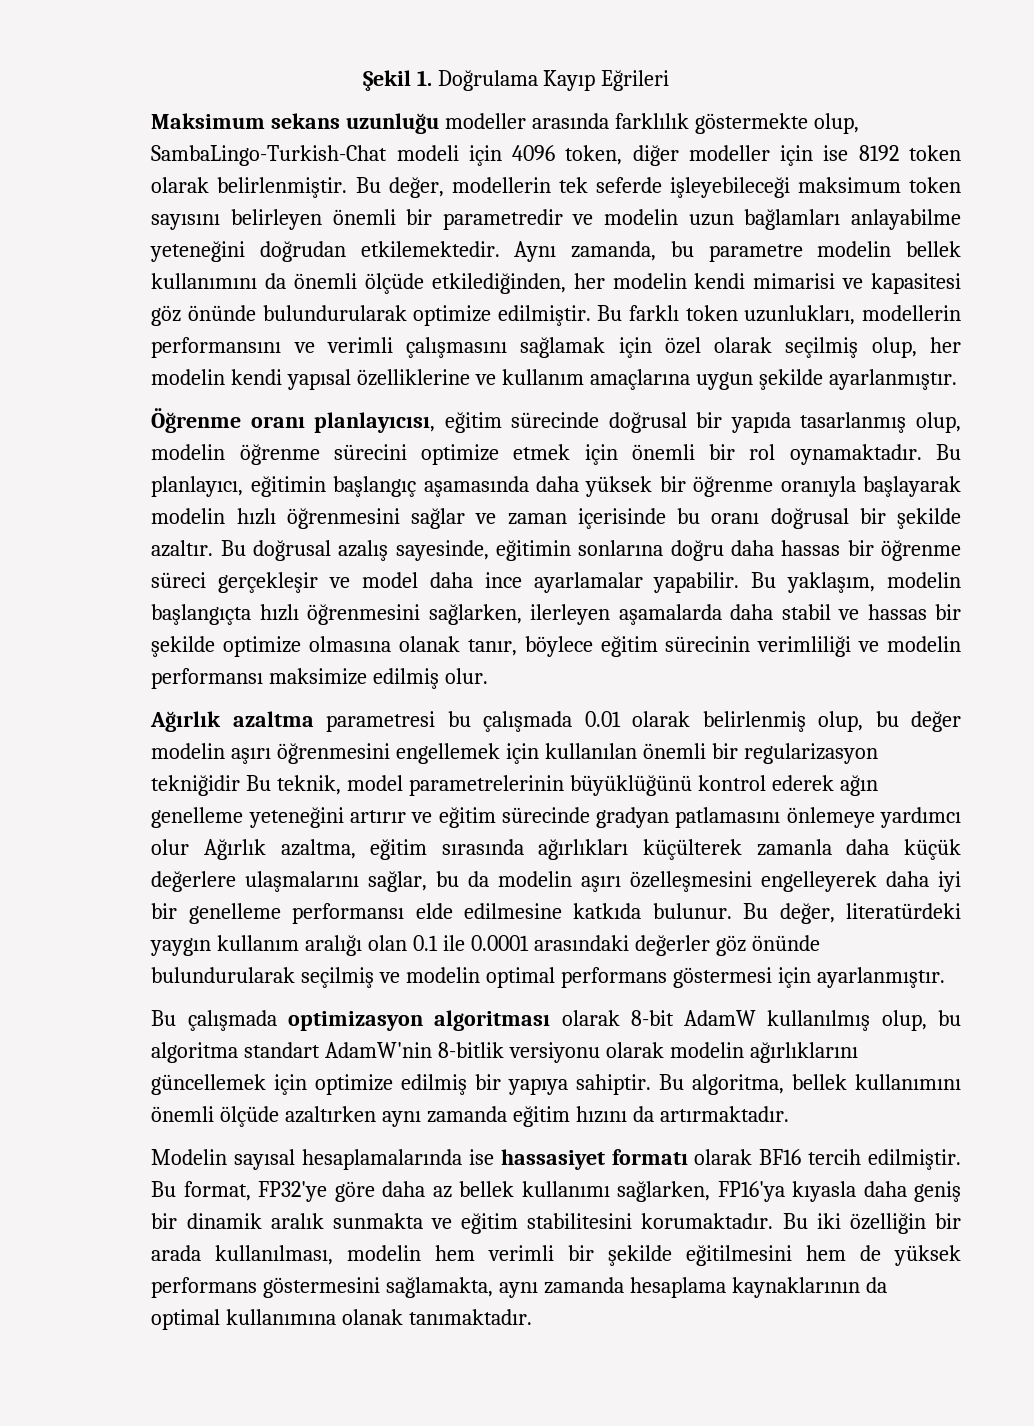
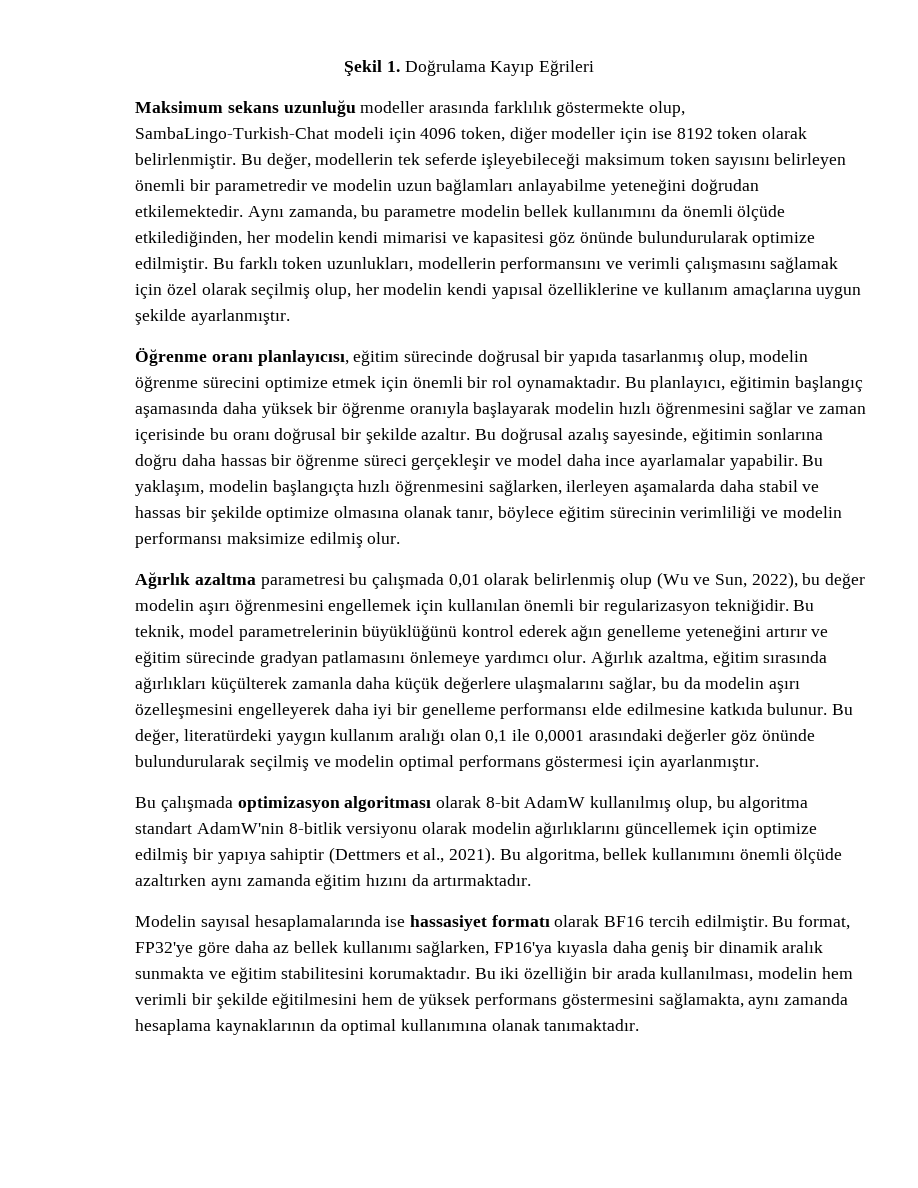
[584,711,621,727] 0.01 -> [448,574,480,588] 0,01
[818,711,864,732] olup, -> [619,572,798,589] olup (Wu ve Sun, 2022),
[151,775,241,796] tekniğidir -> [714,599,789,615] tekniğidir.
[151,839,190,855] olur -> [553,651,587,663] olur.
[413,935,529,951] 0.1 ile 0.0001 -> [485,729,584,744] 0,1 ile 0,0001
[576,1074,652,1095] sahiptir. -> [270,847,496,864] sahiptir (Dettmers et al., 2021).

